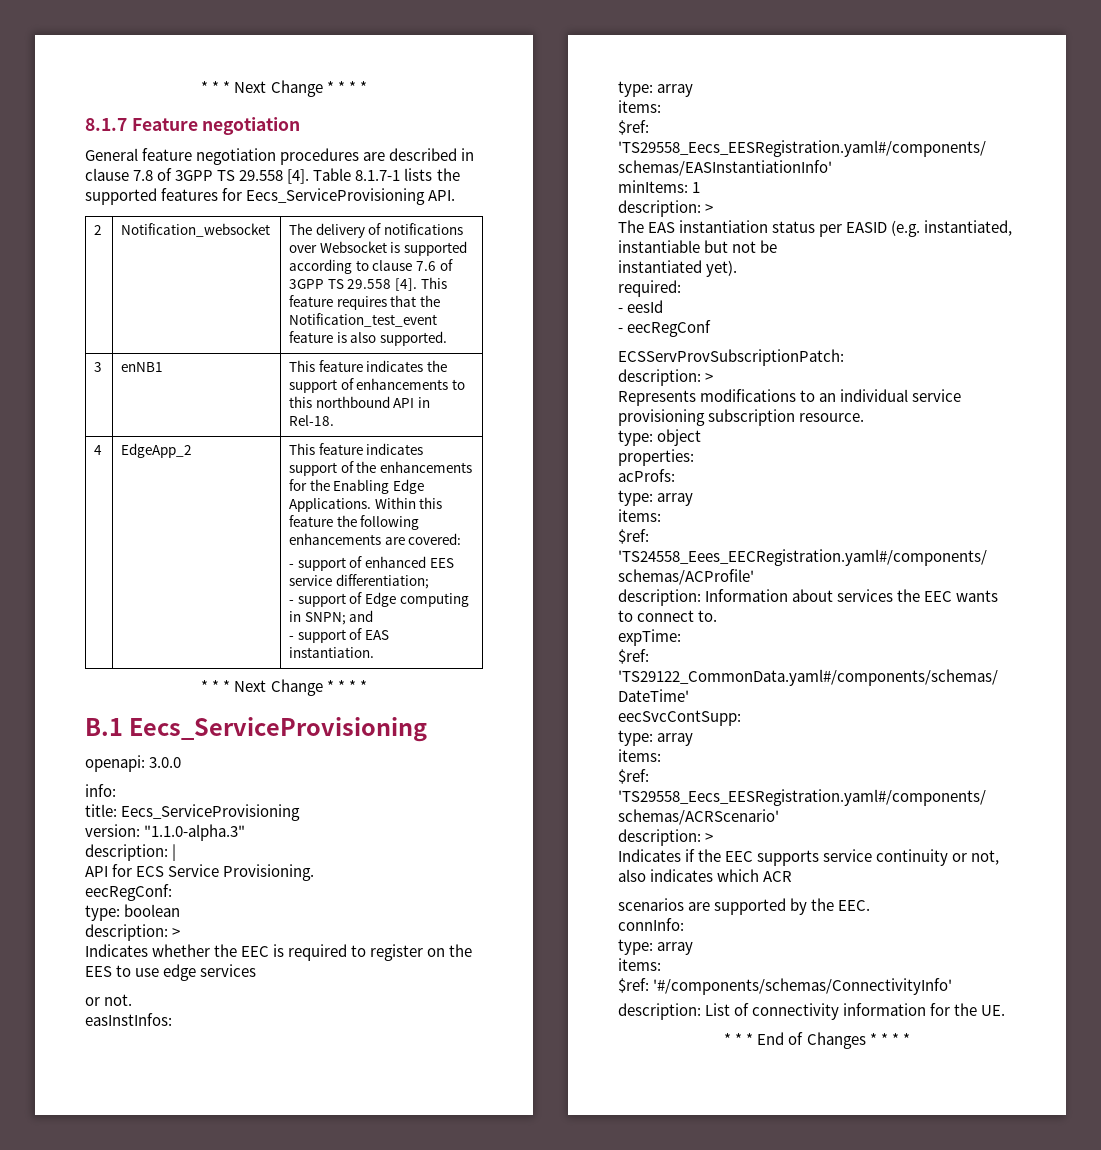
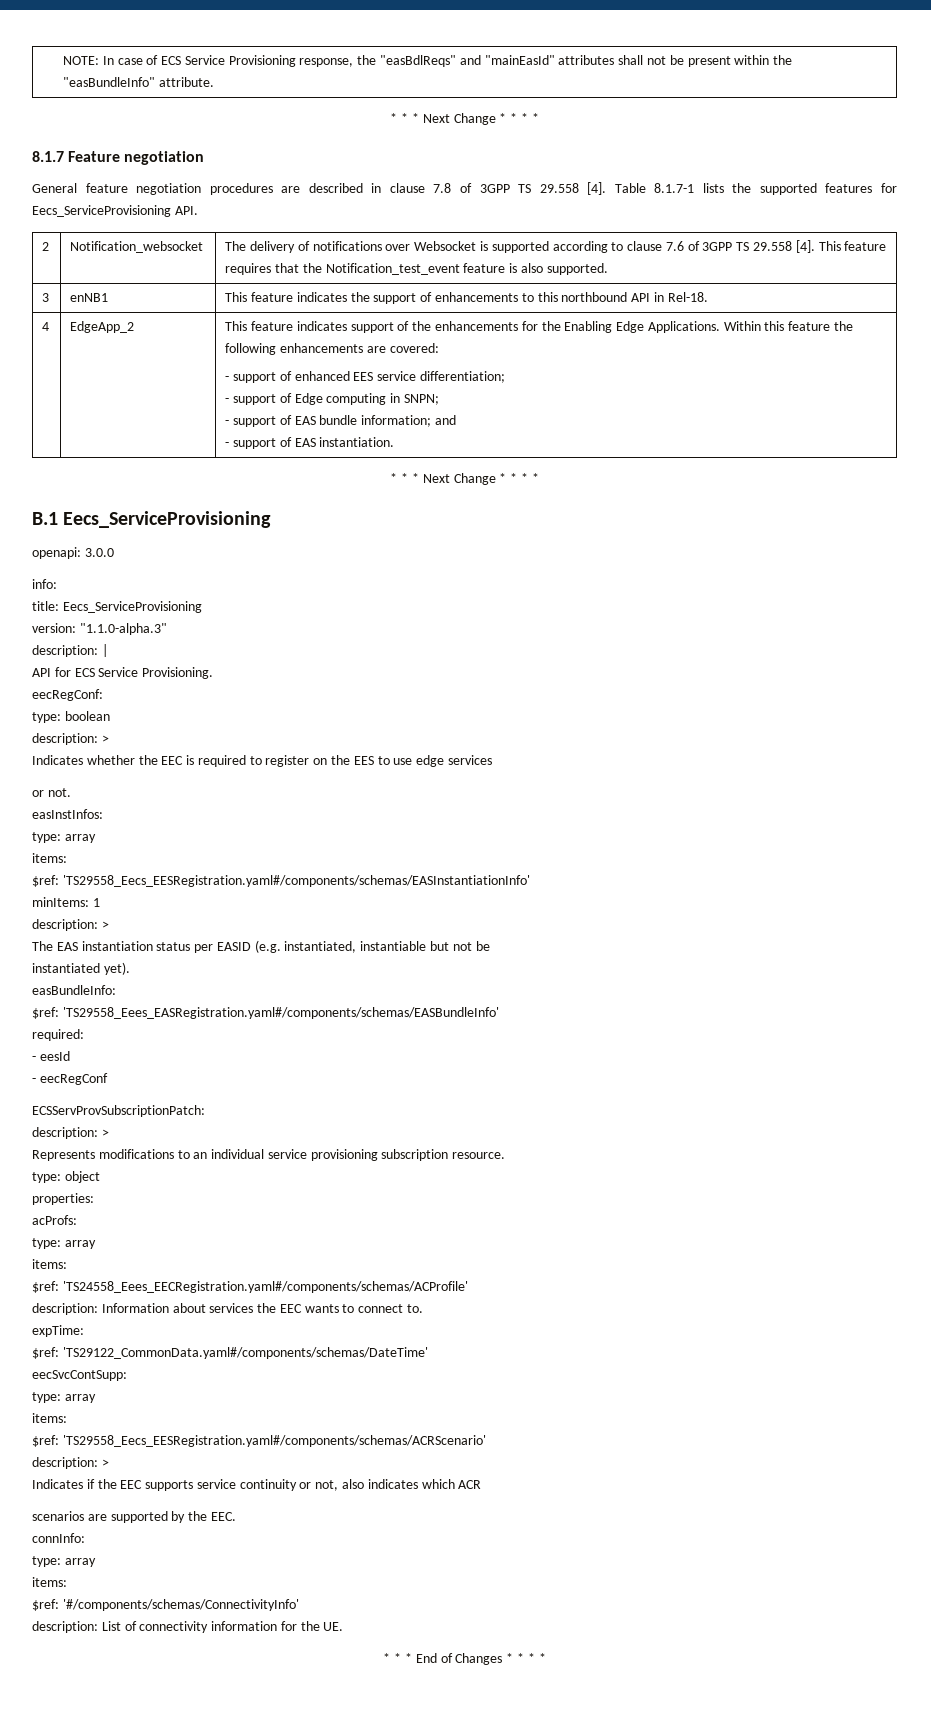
(201, 87) none -> [63,55,793,67] [63,77,214,87] NOTE: In case of ECS Service Provisioning response, the "easBdlReqs" and "mainEasId" attributes shall not be present within the "easBundleInfo" attribute. //
(346, 618) none -> [225,415,432,427] // - support of EAS bundle information;
(738, 268) none -> [32,985,116,995] [32,1007,499,1019] // easBundleInfo: // $ref: 'TS29558_Eees_EASRegistration.yaml#/components/schemas/EASBundleInfo'

